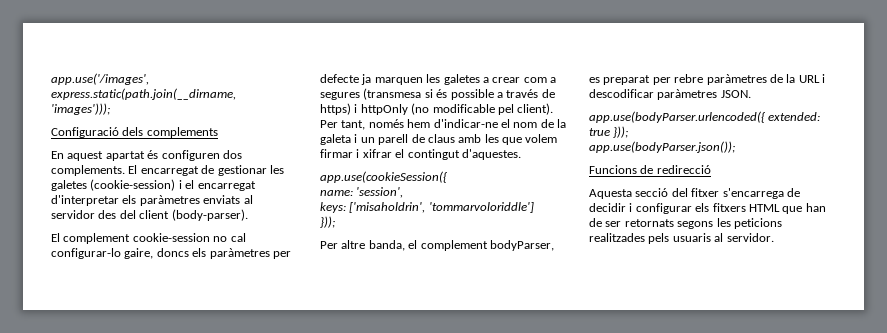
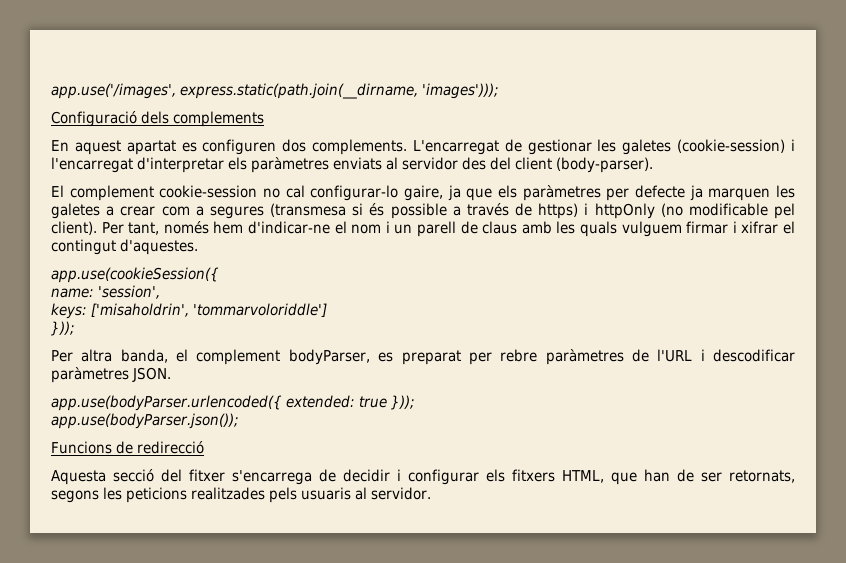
[147,150,159,159] és -> [181,142,197,152] es
[128,165,199,176] El encarregat -> [412,140,499,155] L'encarregat
[185,180,256,191] el encarregat -> [51,157,133,173] l'encarregat
[156,248,189,257] doncs -> [447,185,493,201] ja que
[540,119,566,128] [320,134,351,145] de la galeta -> (382, 229) none
[502,134,558,145] que volem -> [579,221,682,237] quals vulguem
[341,240,366,249] altre -> [81,349,113,362] altra
[786,74,820,83] la URL -> [657,349,693,362] l'URL
[748,204,780,212] HTML -> [562,470,604,483] HTML,
[624,219,674,227] retornats -> [729,470,795,483] retornats,

